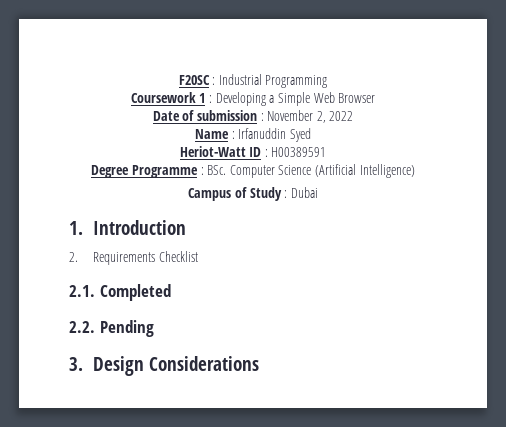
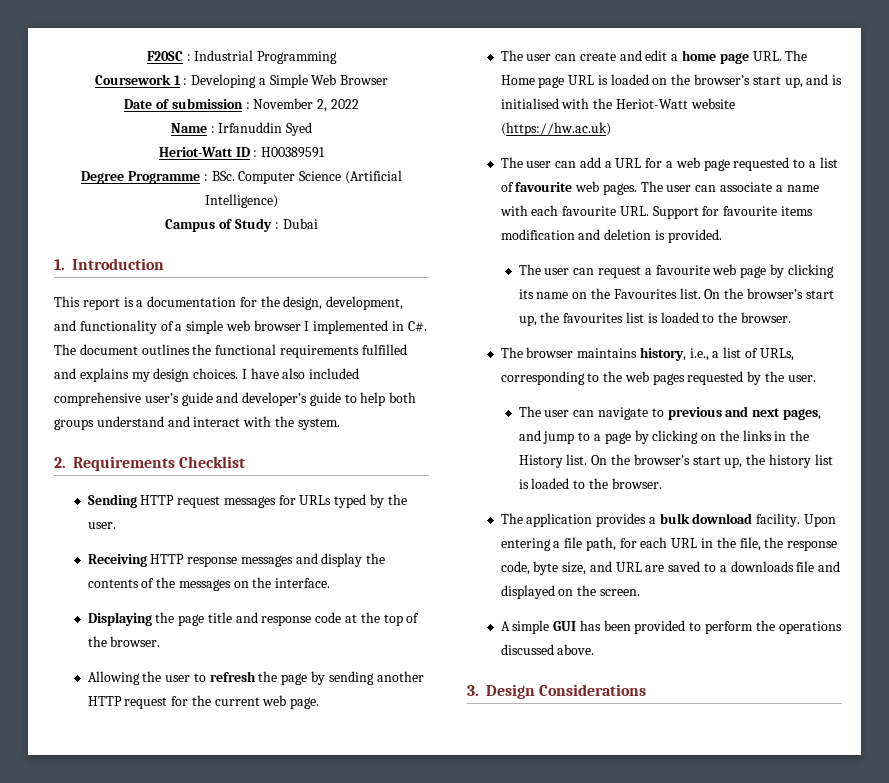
[69,251,198,265] [69,284,171,301] [69,320,154,337] 2. Requirements Checklist // 2.1. Completed // 2.2. Pending -> [54,296,404,310] [54,320,427,334] [54,344,407,358] [54,368,360,382] [54,392,417,406] [54,416,340,430] [54,456,246,471] [87,494,407,508] [87,522,116,529] [87,553,386,567] [87,577,331,591] [87,612,420,626] [87,636,161,647] [87,671,424,685] [87,695,320,709] [500,50,808,64] [500,74,843,88] [500,98,735,109] [500,122,611,136] [500,157,838,171] [500,181,819,195] [499,205,813,219] [500,229,722,243] [518,264,834,278] [518,288,834,299] [518,312,791,326] [500,347,794,361] [500,371,816,385] [518,406,821,420] [518,430,810,444] [518,454,833,468] [518,478,662,489] [500,513,836,527] [500,537,838,551] [500,561,841,575] [500,585,640,599] [500,620,842,634] [500,644,595,655] This report is a documentation for the design, development, and functionality of a simple web browser I implemented in C#. The document outlines the functional requirements fulfilled and explains my design choices. I have also included comprehensive user’s guide and developer’s guide to help both groups understand and interact with the system. // 2. Requirements Checklist // Sending HTTP request messages for URLs typed by the user. // Receiving HTTP response messages and display the contents of the messages on the interface. // Displaying the page title and response code at the top of the browser. // Allowing the user to refresh the page by sending another HTTP request for the current web page. // The user can create and edit a home page URL. The Home page URL is loaded on the browser’s start up, and is initialised with the Heriot-Watt website (https://hw.ac.uk) // The user can add a URL for a web page requested to a list of favourite web pages. The user can associate a name with each favourite URL. Support for favourite items modification and deletion is provided. // The user can request a favourite web page by clicking its name on the Favourites list. On the browser’s start up, the favourites list is loaded to the browser. // The browser maintains history, i.e., a list of URLs, corresponding to the web pages requested by the user. // The user can navigate to previous and next pages, and jump to a page by clicking on the links in the History list. On the browser’s start up, the history list is loaded to the browser. // The application provides a bulk download facility. Upon entering a file path, for each URL in the file, the response code, byte size, and URL are saved to a downloads file and displayed on the screen. // A simple GUI has been provided to perform the operations discussed above.

